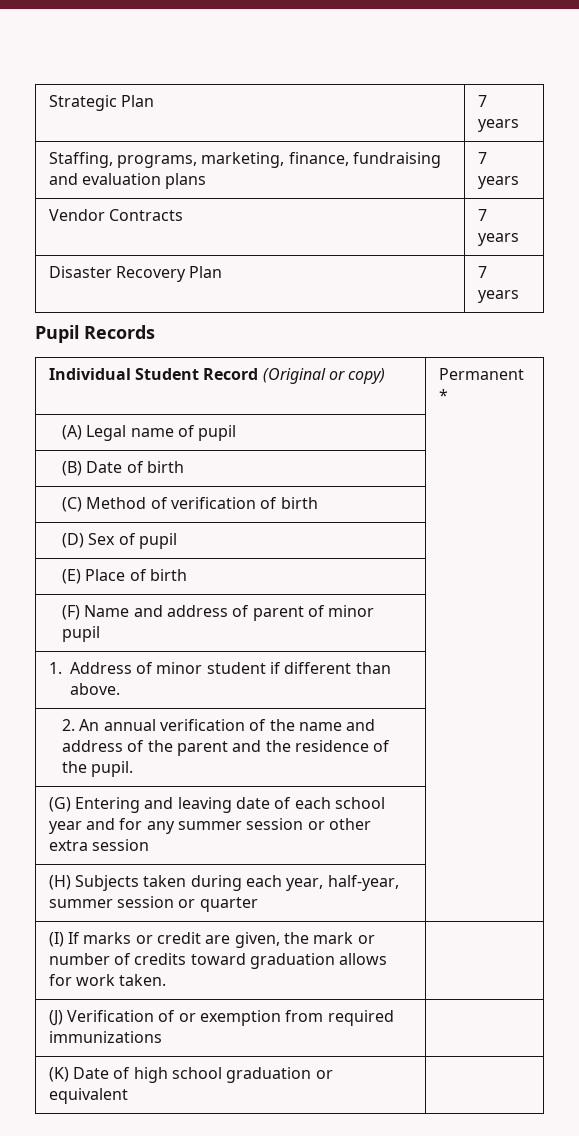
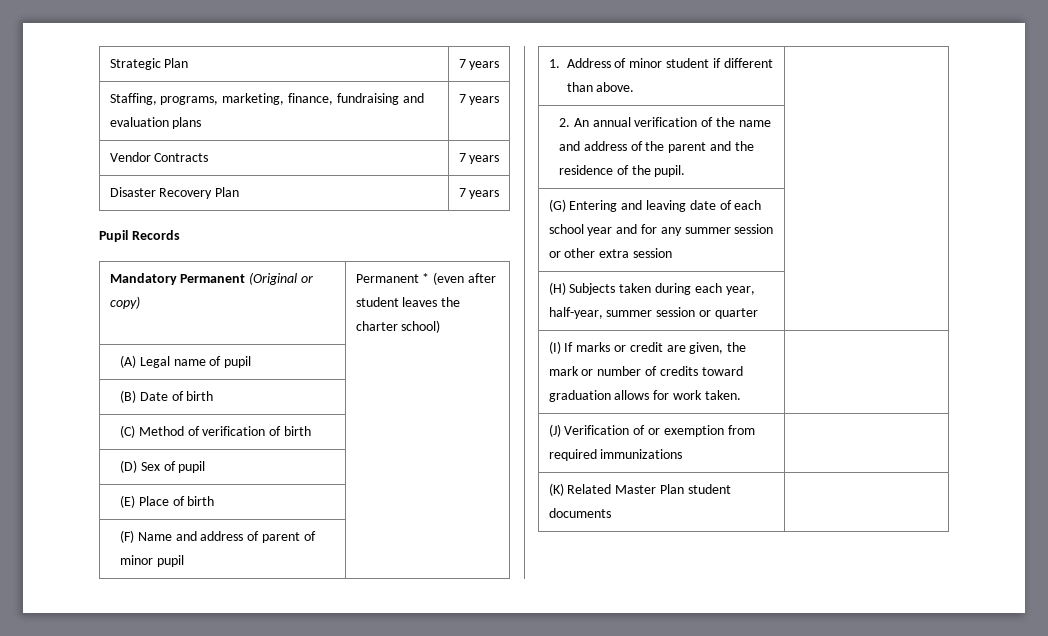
[48,368,259,380] Individual Student Record -> [109,273,246,285] Mandatory Permanent
(448, 395) none -> [433,272,496,285] [355,297,461,307] [355,320,441,333] (even after student leaves the charter school)
[72,1067,333,1083] [48,1088,128,1104] Date of high school graduation or equivalent -> [567,484,731,494] [548,508,611,518] Related Master Plan student documents

